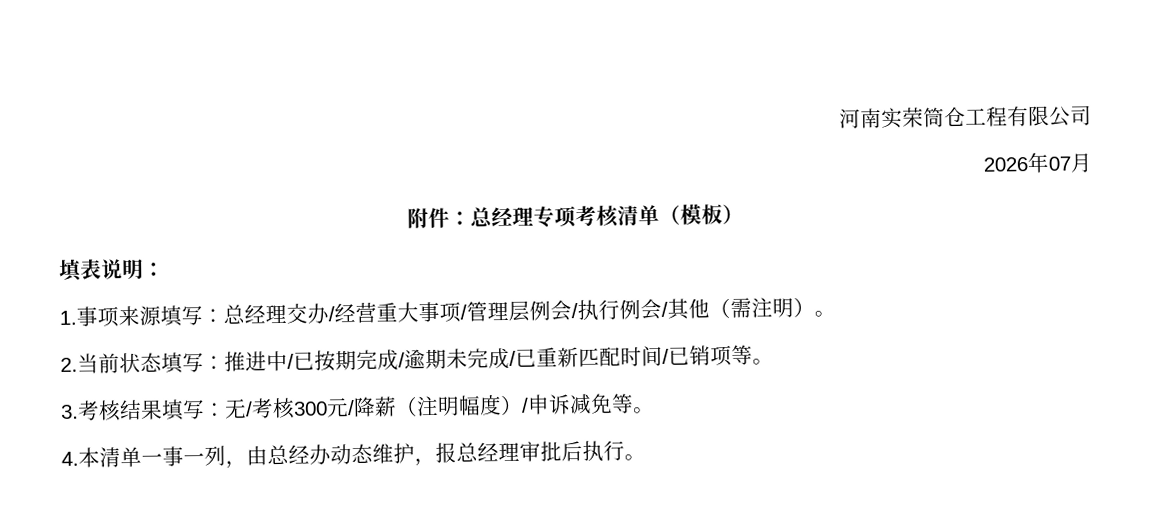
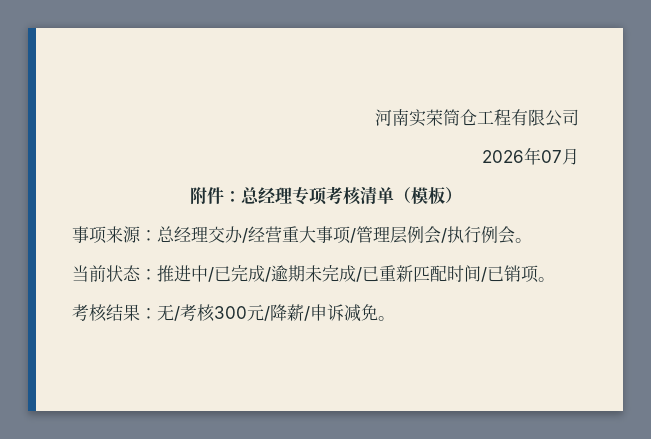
[59,258,165,282] [59,310,77,325] 填表说明： // 1. -> (462, 195) none
[160,305,203,327] 填写 -> (141, 234) none
[661,296,836,320] [60,357,78,372] /其他（需注明）。 // 2. -> [515,238,532,243] 。 //
[161,352,204,374] 填写 -> (141, 273) none
[314,349,357,372] 按期 -> (231, 274) none
[731,344,774,366] [60,404,79,419] 等。 // 3. -> [538,277,555,282] 。 //
[161,399,205,421] 填写 -> (140, 312) none
[395,394,523,417] （注明幅度） -> (304, 312) none
[611,393,655,414] [61,440,646,469] 等。 // 4.本清单一事一列，由总经办动态维护，报总经理审批后执行。 -> [378,316,395,321] 。

